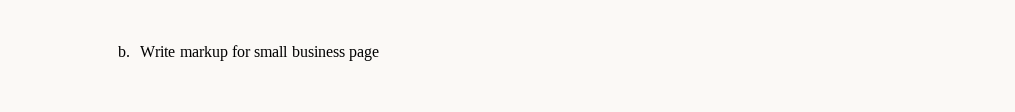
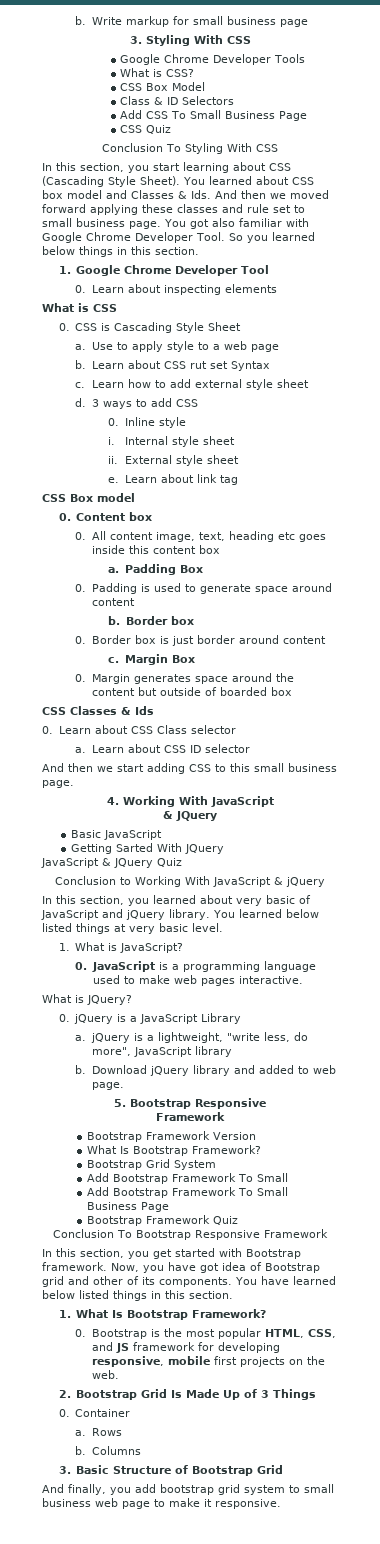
(380, 54) none -> [129,35,251,46] [120,54,306,65] [120,68,195,77] [120,82,206,91] [120,96,235,105] [120,110,308,121] [120,125,172,134] [102,143,278,154] [42,162,291,173] [42,176,314,187] [42,190,329,199] [42,204,305,215] [42,218,309,229] [42,232,315,243] [42,246,199,257] [58,265,270,276] [75,284,277,295] [42,303,117,312] [58,322,242,333] [75,341,279,352] [75,360,270,371] [75,379,309,390] [75,398,198,409] [108,417,186,428] [108,436,235,447] [108,455,239,466] [108,474,238,485] [42,493,135,502] [58,512,153,521] [75,531,326,542] [91,545,220,554] [108,564,203,575] [75,583,332,594] [91,598,135,606] [108,616,194,625] [75,635,326,646] [108,654,195,665] [75,673,294,684] [91,687,292,696] [42,706,154,715] [42,725,236,734] [75,744,250,753] [42,763,337,774] [42,780,74,788] [106,796,274,807] [163,811,217,821] [70,830,162,840] [70,843,224,854] [41,858,182,868] [55,876,325,887] [42,895,311,906] [41,909,319,920] [42,923,223,934] [58,942,184,953] [75,961,316,972] [92,975,303,986] [42,994,132,1005] [58,1013,242,1024] [75,1032,308,1043] [91,1046,232,1057] [75,1065,336,1076] [91,1082,124,1090] [114,1098,266,1109] [156,1112,225,1121] [87,1131,257,1142] [87,1145,262,1156] [87,1159,217,1170] [87,1173,289,1184] [87,1187,289,1198] [87,1202,170,1212] [87,1215,239,1226] [53,1229,328,1240] [42,1248,301,1259] [42,1262,320,1273] [42,1276,336,1287] [42,1290,233,1301] [58,1309,267,1320] [75,1328,336,1339] [91,1342,280,1353] [91,1356,325,1367] [91,1370,119,1379] [58,1389,317,1400] [58,1409,131,1417] [75,1428,122,1436] [75,1446,141,1455] [58,1465,284,1476] [42,1484,334,1495] [42,1498,281,1509] // 3. Styling With CSS // Google Chrome Developer Tools // What is CSS? // CSS Box Model // Class & ID Selectors // Add CSS To Small Business Page // CSS Quiz // Conclusion To Styling With CSS // In this section, you start learning about CSS (Cascading Style Sheet). You learned about CSS box model and Classes & Ids. And then we moved forward applying these classes and rule set to small business page. You got also familiar with Google Chrome Developer Tool. So you learned below things in this section. // 1. Google Chrome Developer Tool // 0. Learn about inspecting elements // What is CSS // 0. CSS is Cascading Style Sheet // a. Use to apply style to a web page // b. Learn about CSS rut set Syntax // c. Learn how to add external style sheet // d. 3 ways to add CSS // 0. Inline style // i. Internal style sheet // ii. External style sheet // e. Learn about link tag // CSS Box model // 0. Content box // 0. All content image, text, heading etc goes inside this content box // a. Padding Box // 0. Padding is used to generate space around content // b. Border box // 0. Border box is just border around content // c. Margin Box // 0. Margin generates space around the content but outside of boarded box // CSS Classes & Ids // 0. Learn about CSS Class selector // a. Learn about CSS ID selector // And then we start adding CSS to this small business page. // 4. Working With JavaScript // & JQuery // Basic JavaScript // Getting Sarted With JQuery // JavaScript & JQuery Quiz // Conclusion to Working With JavaScript & jQuery // In this section, you learned about very basic of JavaScript and jQuery library. You learned below listed things at very basic level. // 1. What is JavaScript? // 0. JavaScript is a programming language used to make web pages interactive. // What is JQuery? // 0. jQuery is a JavaScript Library // a. jQuery is a lightweight, "write less, do more", JavaScript library // b. Download jQuery library and added to web page. // 5. Bootstrap Responsive // Framework // Bootstrap Framework Version // What Is Bootstrap Framework? // Bootstrap Grid System // Add Bootstrap Framework To Small // Add Bootstrap Framework To Small Business Page // Bootstrap Framework Quiz // Conclusion To Bootstrap Responsive Framework // In this section, you get started with Bootstrap framework. Now, you have got idea of Bootstrap grid and other of its components. You have learned below listed things in this section. // 1. What Is Bootstrap Framework? // 0. Bootstrap is the most popular HTML, CSS, and JS framework for developing responsive, mobile first projects on the web. // 2. Bootstrap Grid Is Made Up of 3 Things // 0. Container // a. Rows // b. Columns // 3. Basic Structure of Bootstrap Grid // And finally, you add bootstrap grid system to small business web page to make it responsive.

